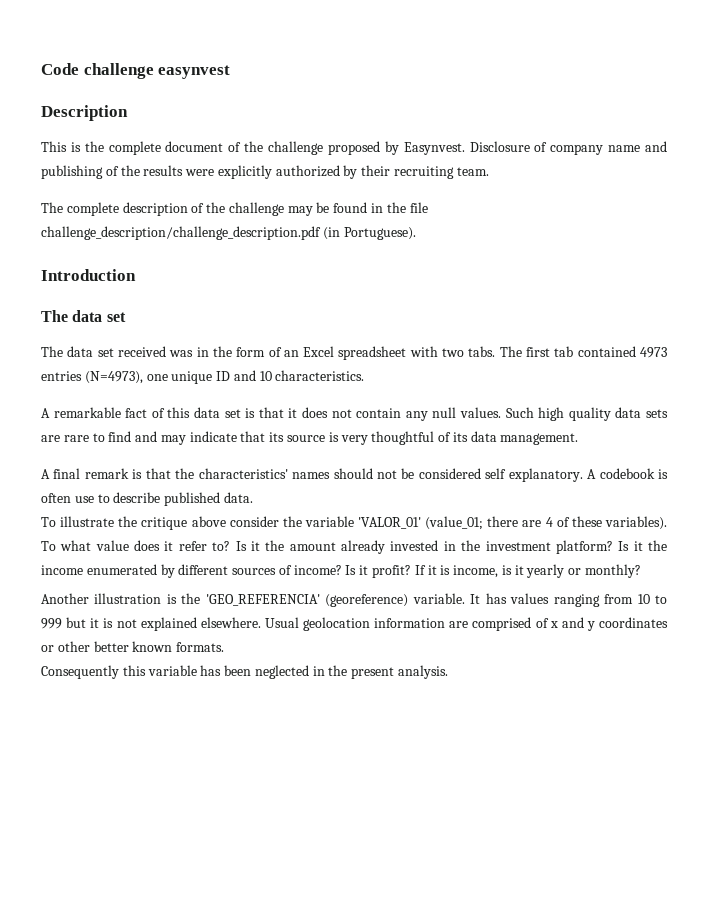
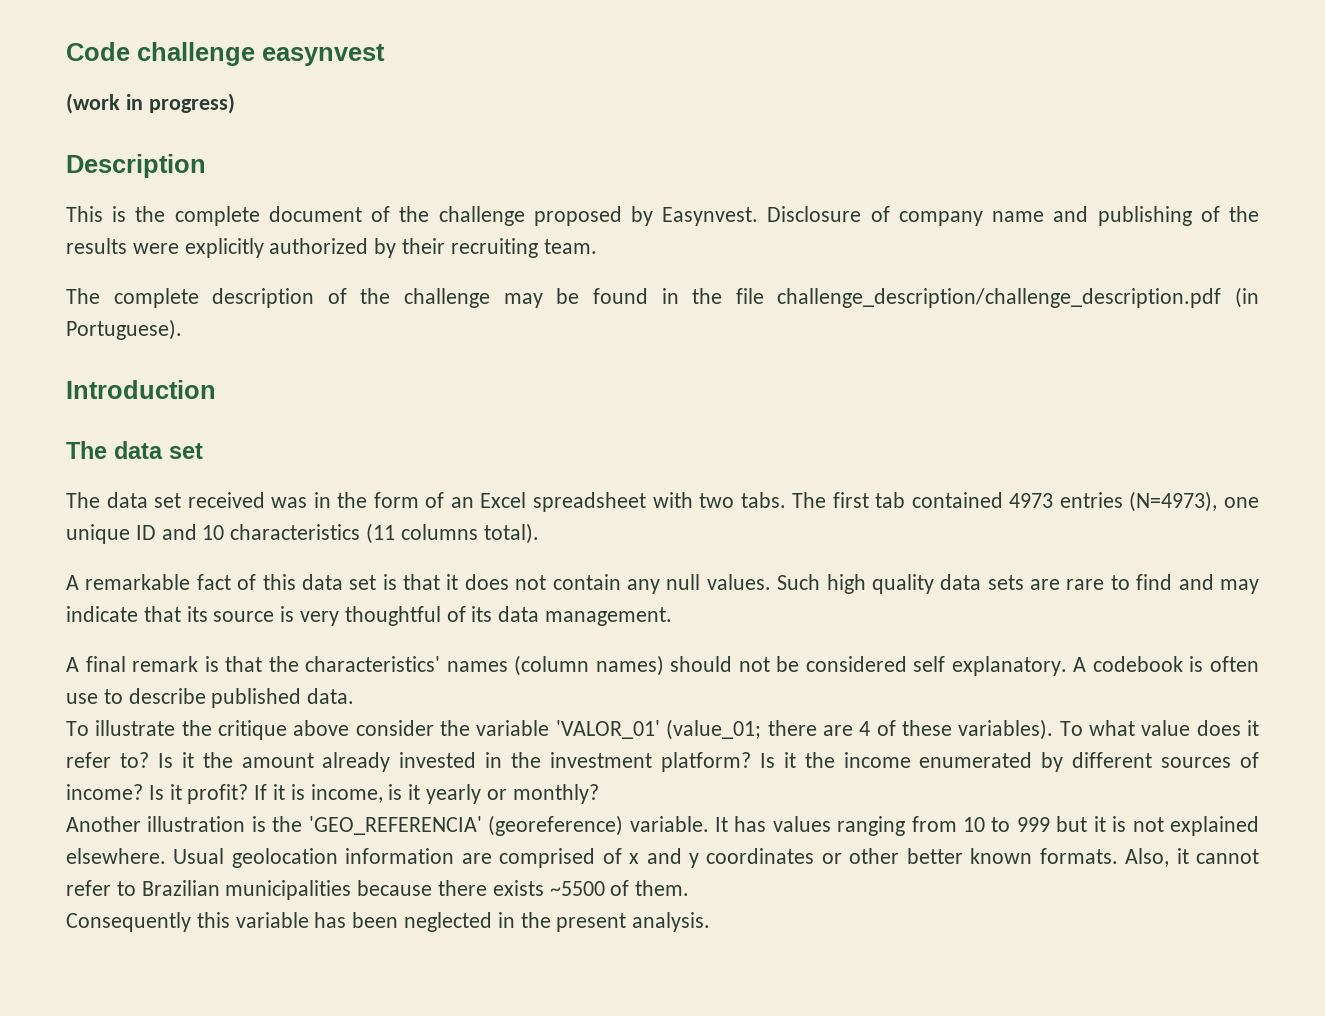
(231, 72) none -> [66,93,235,114] // (work in progress)
[275,370,365,381] characteristics. -> [230,523,539,544] characteristics (11 columns total).
(331, 475) none -> [514,655,664,676] (column names)
(225, 647) none -> [1125,848,1259,867] [66,880,690,900] Also, it cannot refer to Brazilian municipalities because there exists ~5500 of them.

